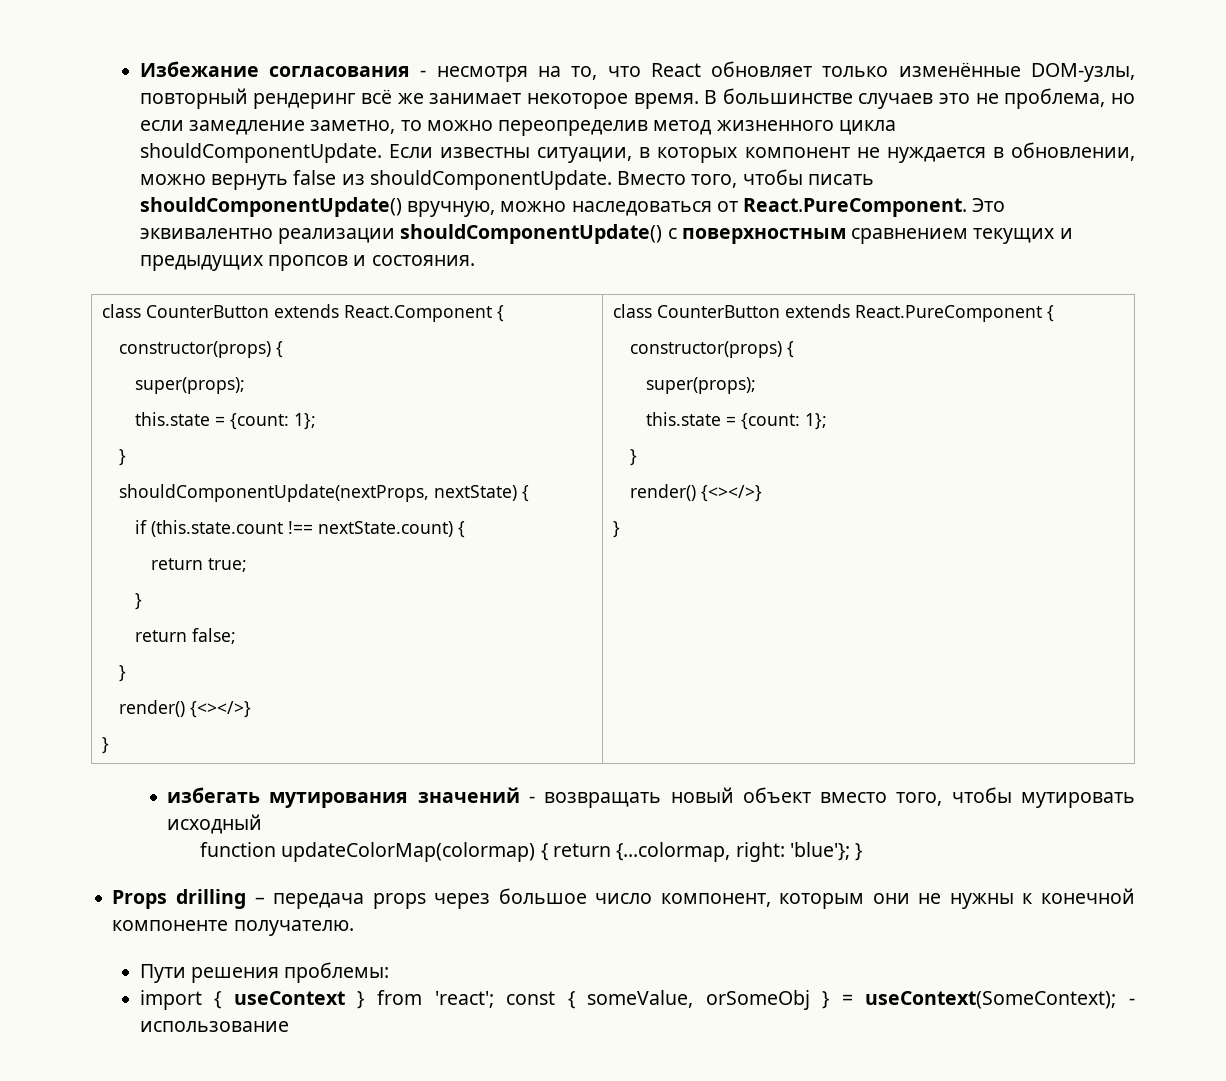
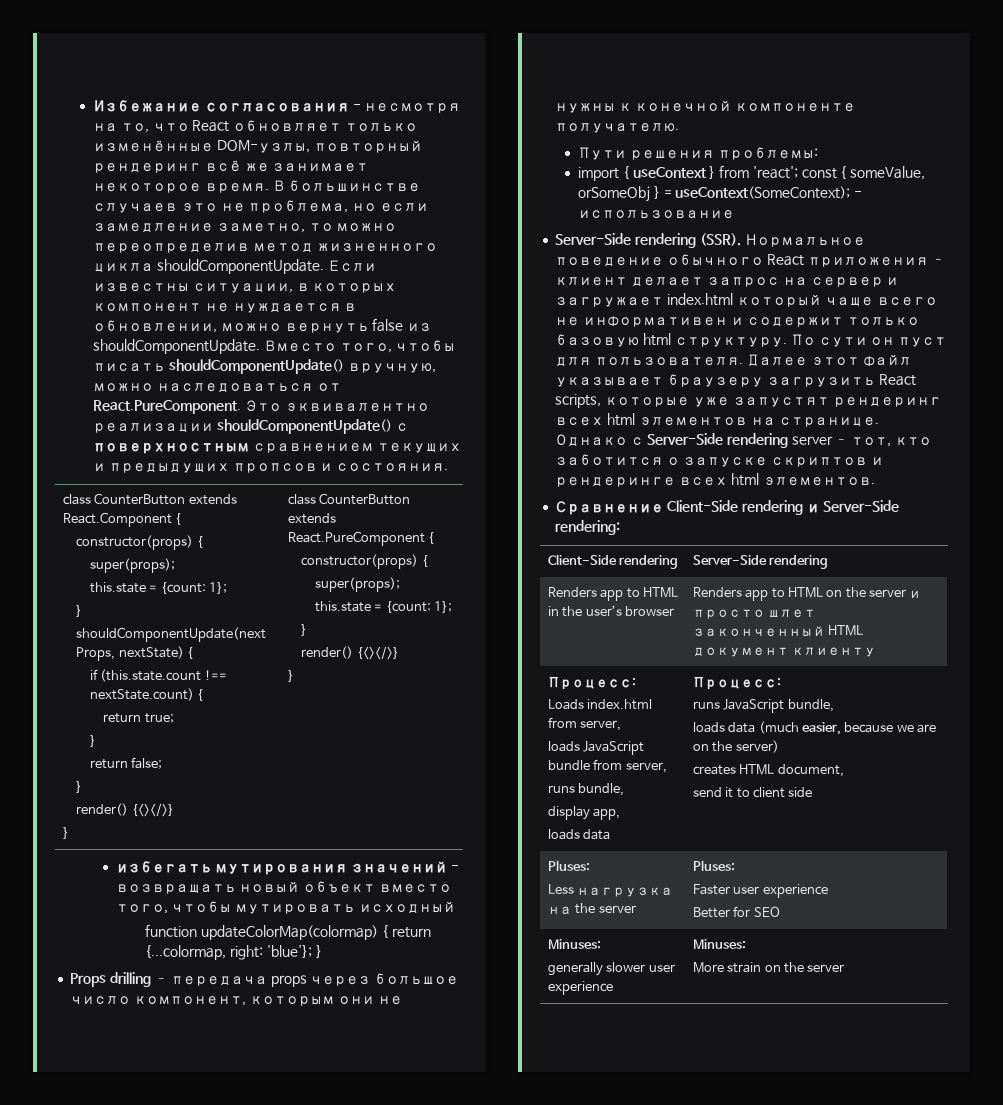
(289, 1026) none -> [555,233,865,248] [555,254,944,267] [555,277,899,287] [555,293,937,307] [555,316,919,327] [555,333,947,347] [555,354,911,367] [555,374,916,387] [555,394,941,408] [555,413,879,427] [555,433,931,448] [555,454,883,467] [555,473,875,487] [555,500,899,515] [555,520,621,535] [547,554,679,569] [692,555,829,569] [547,587,678,601] [547,605,674,617] [692,587,922,601] [692,609,817,619] [692,625,864,637] [692,647,877,657] [547,676,636,690] [547,699,653,710] [547,717,622,731] [547,741,645,755] [547,759,667,773] [547,783,625,796] [547,806,621,820] [547,829,611,840] [692,676,781,690] [692,699,834,713] [692,721,937,735] [692,740,779,753] [692,764,844,777] [692,787,813,798] [547,860,590,871] [547,884,674,897] [547,903,636,914] [692,860,735,871] [692,884,828,898] [692,906,780,918] [547,939,601,949] [547,962,675,976] [547,981,613,995] [692,939,746,949] [692,962,845,973] // Server-Side rendering (SSR). Нормальное поведение обычного React приложения – клиент делает запрос на сервер и загружает index.html который чаще всего не информативен и содержит только базовую html структуру. По сути он пуст для пользователя. Далее этот файл указывает браузеру загрузить React scripts, которые уже запустят рендеринг всех html элементов на странице. Однако с Server-Side rendering server – тот, кто заботится о запуске скриптов и рендеринге всех html элементов. // Сравнение Client-Side rendering и Server-Side rendering: // Client-Side rendering | Server-Side rendering // Renders app to HTML in the user’s browser | Renders app to HTML on the server и просто шлет законченный HTML документ клиенту // Процесс: // Loads index.html from server, // loads JavaScript bundle from server, // runs bundle, // display app, // loads data | Процесс: // runs JavaScript bundle, // loads data (much easier, because we are on the server) // creates HTML document, // send it to client side // Pluses: // Less нагрузка на the server | Pluses: // Faster user experience // Better for SEO // Minuses: // generally slower user experience | Minuses: // More strain on the server

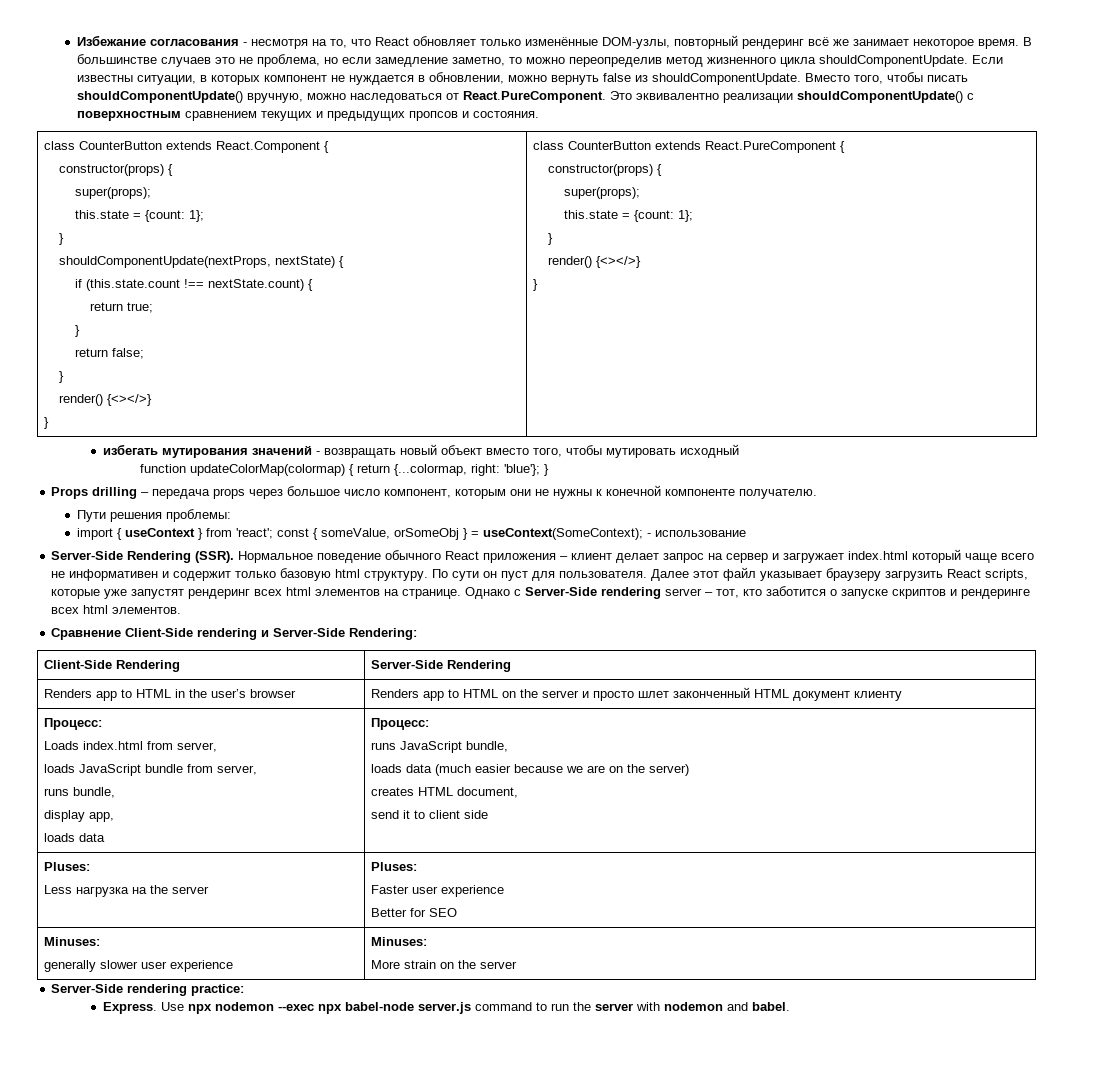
[635,233,697,248] rendering -> [127,551,192,563] Rendering
[555,520,621,535] [547,554,679,569] [692,555,829,569] rendering: // Client-Side rendering | Server-Side rendering -> [349,628,418,640] [43,660,180,672] [370,660,511,672] Rendering: // Client-Side Rendering | Server-Side Rendering
[801,722,841,735] easier, -> [474,764,511,773] easier
(845, 968) none -> [51,984,245,996] [102,1002,790,1014] // Server-Side rendering practice: // Express. Use npx nodemon --exec npx babel-node server.js command to run the server with nodemon and babel.

